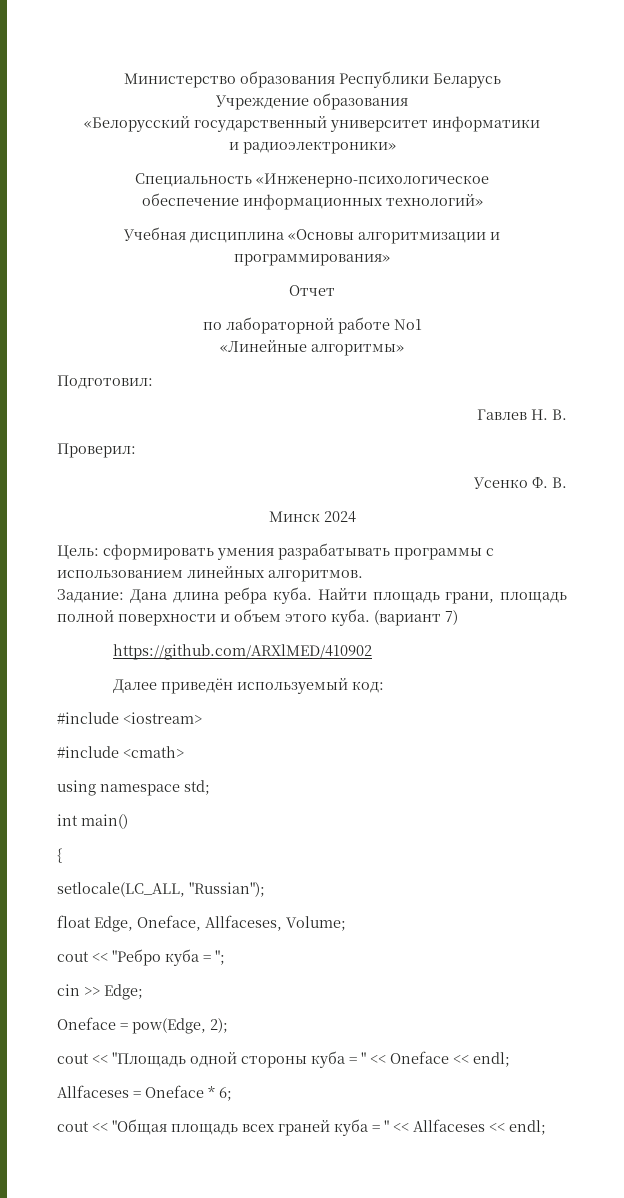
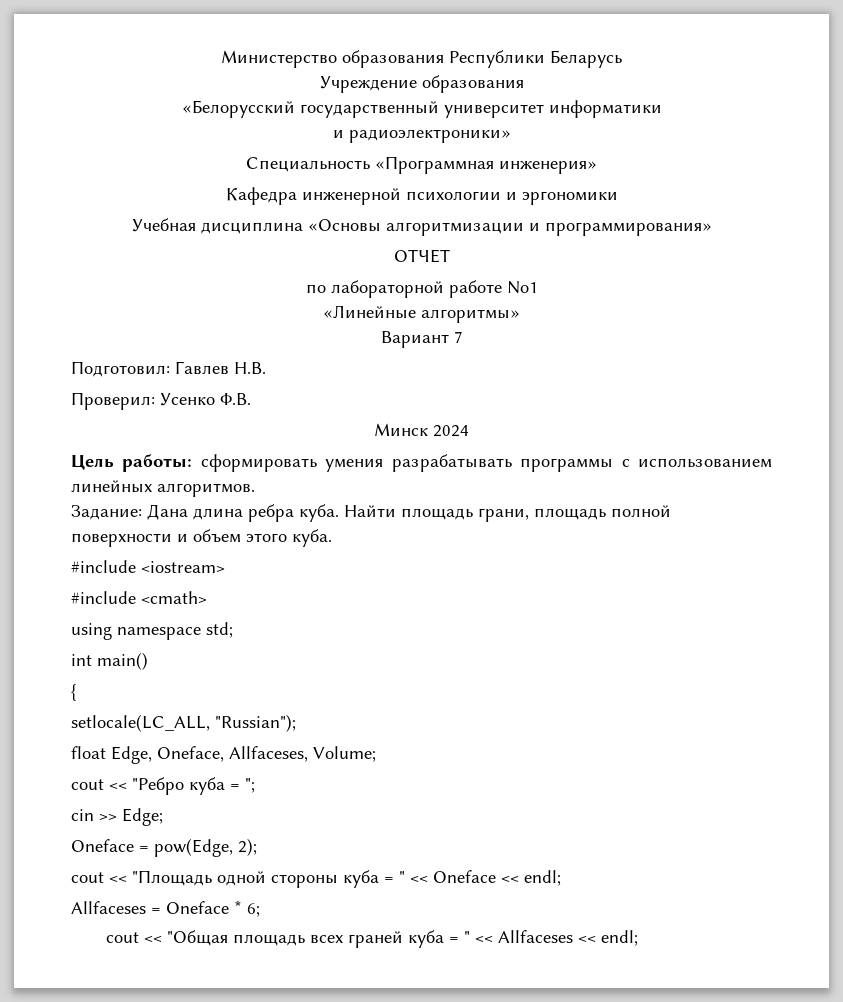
[256,173,489,188] [141,193,483,210] «Инженерно-психологическое // обеспечение информационных технологий» -> [375,156,597,174] [225,187,618,205] «Программная инженерия» // Кафедра инженерной психологии и эргономики
[289,285,335,296] Отчет -> [393,249,450,263] ОТЧЕТ
(404, 350) none -> [380,331,463,348] // Вариант 7
[477,409,567,420] [57,443,136,458] [473,477,567,489] // Гавлев Н. В. // Проверил: // Усенко Ф. В. -> [175,361,266,375] [71,392,251,410] Гавлев Н.В. // Проверил: Усенко Ф.В.
[57,545,99,559] Цель: -> [71,454,193,472] Цель работы:
[374,610,458,626] [113,644,373,660] [113,678,385,694] (вариант 7) // https://github.com/ARXlMED/410902 // Далее приведён используемый код: -> (332, 538) none

